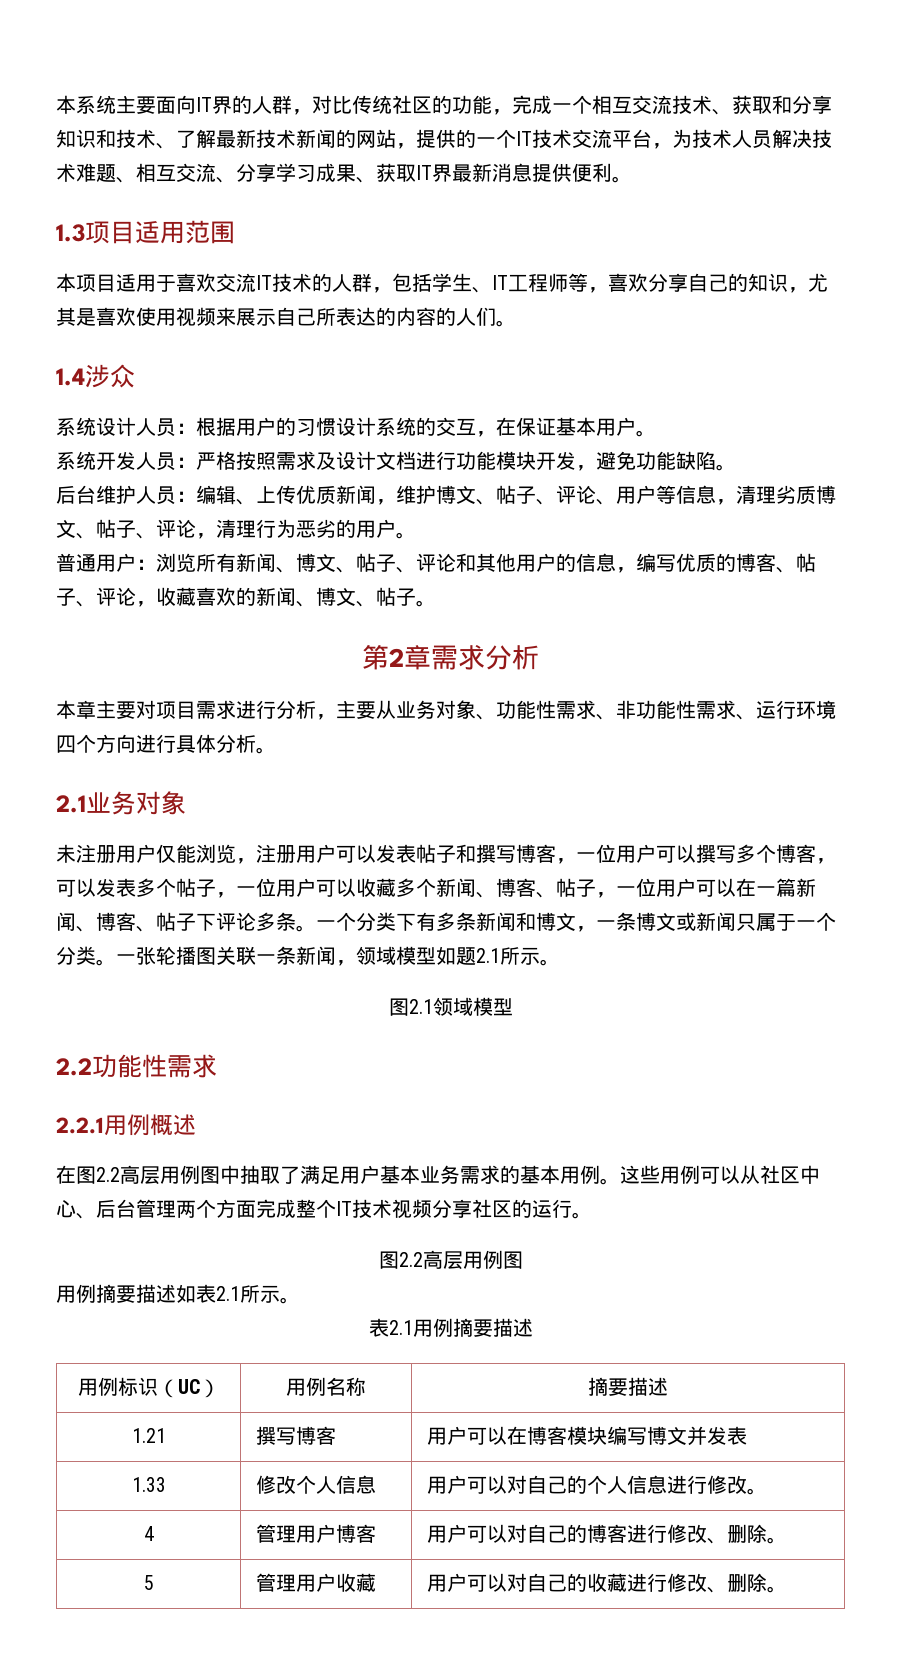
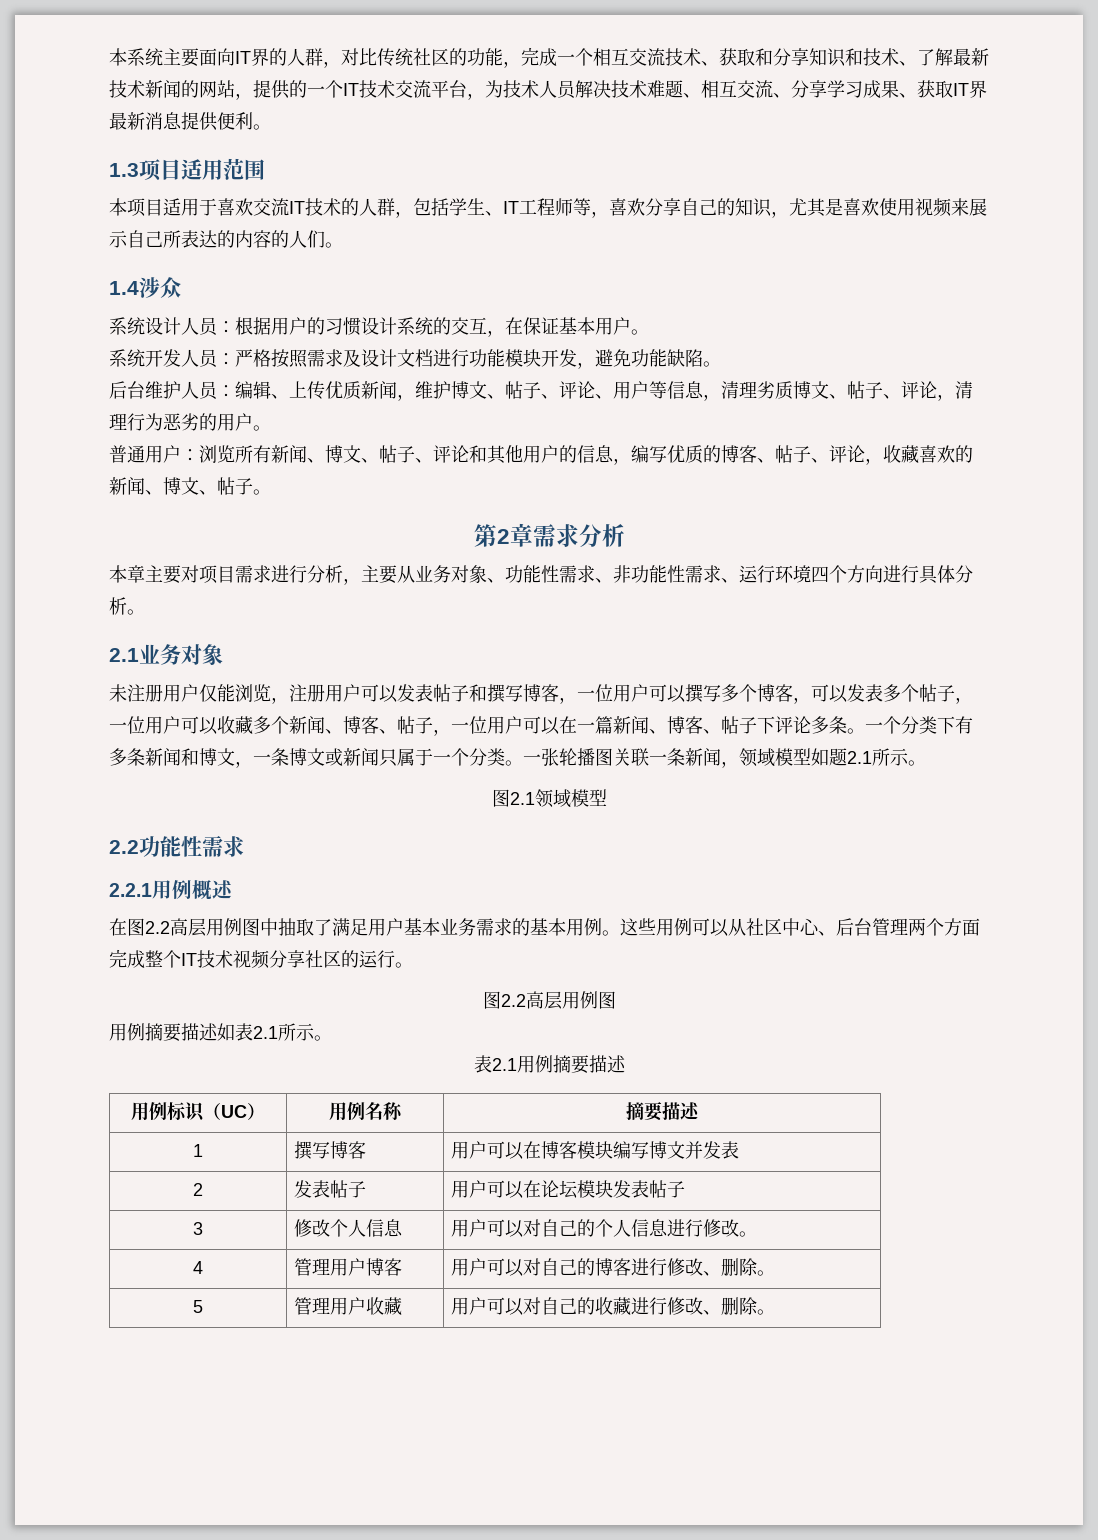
[131,1428,166,1443] 1.21 -> [193,1144,203,1157] 1
[131,1477,166,1492] 1.33 -> [193,1183,203,1196] [294,1180,367,1198] [451,1180,686,1199] [193,1222,203,1235] 2 | 发表帖子 | 用户可以在论坛模块发表帖子 // 3

